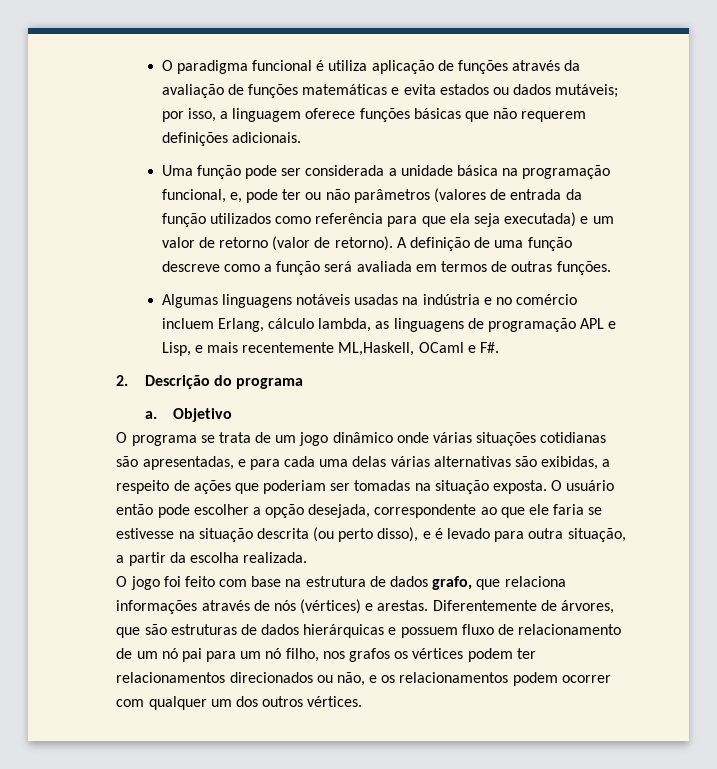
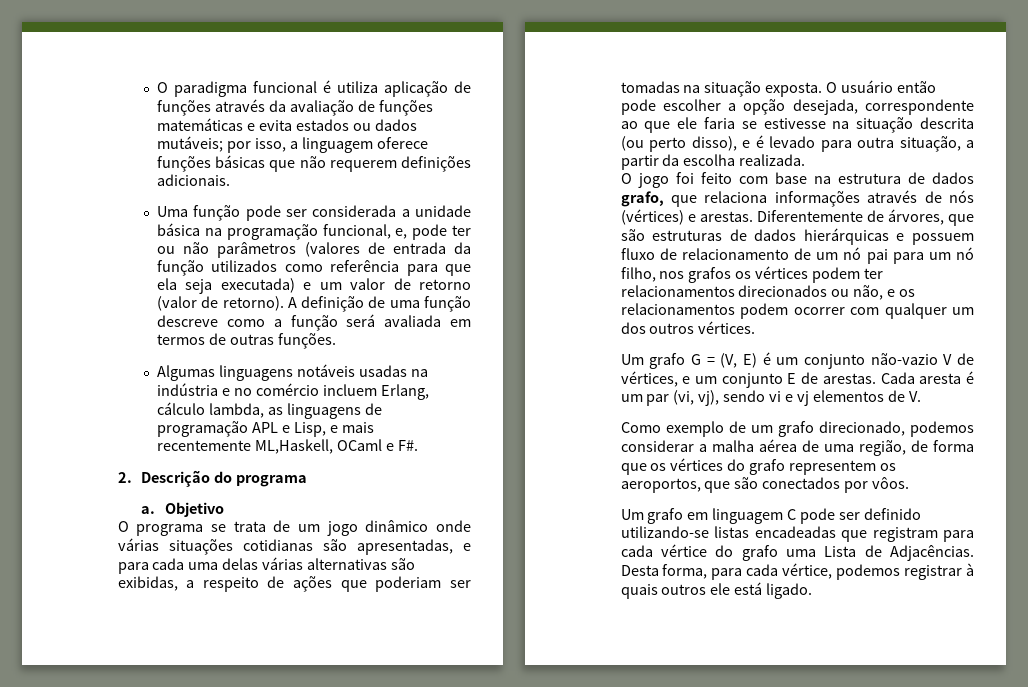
(363, 701) none -> [620,352,974,369] [620,371,974,388] [620,390,921,406] [620,421,974,437] [620,439,974,456] [620,458,897,475] [620,477,910,493] [620,508,921,524] [620,526,974,542] [620,544,974,561] [620,563,974,580] [620,582,813,599] // Um grafo G = (V, E) é um conjunto não-vazio V de vértices, e um conjunto E de arestas. Cada aresta é um par (vi, vj), sendo vi e vj elementos de V. // Como exemplo de um grafo direcionado, podemos considerar a malha aérea de uma região, de forma que os vértices do grafo representem os aeroportos, que são conectados por vôos. // Um grafo em linguagem C pode ser definido utilizando-se listas encadeadas que registram para cada vértice do grafo uma Lista de Adjacências. Desta forma, para cada vértice, podemos registrar à quais outros ele está ligado.

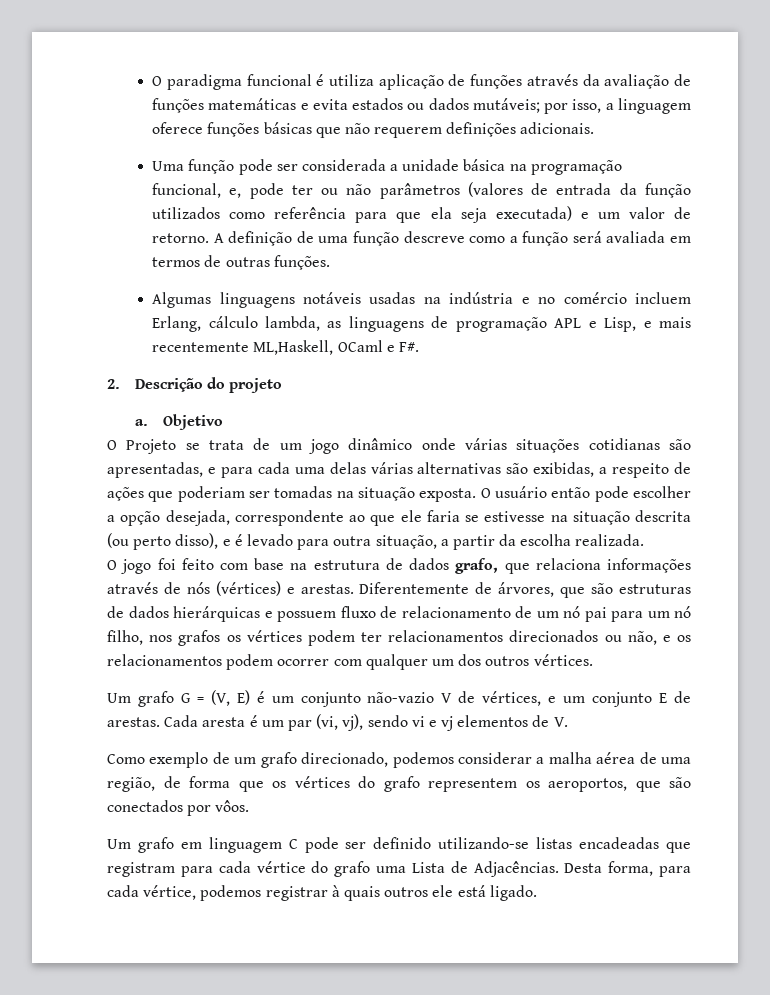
[419,279,472,290] [156,296,284,311] retorno (valor de retorno). -> [152,233,210,243] retorno.
[235,475,307,487] programa -> [229,378,283,393] projeto
[136,524,204,536] programa -> [126,439,177,454] Projeto

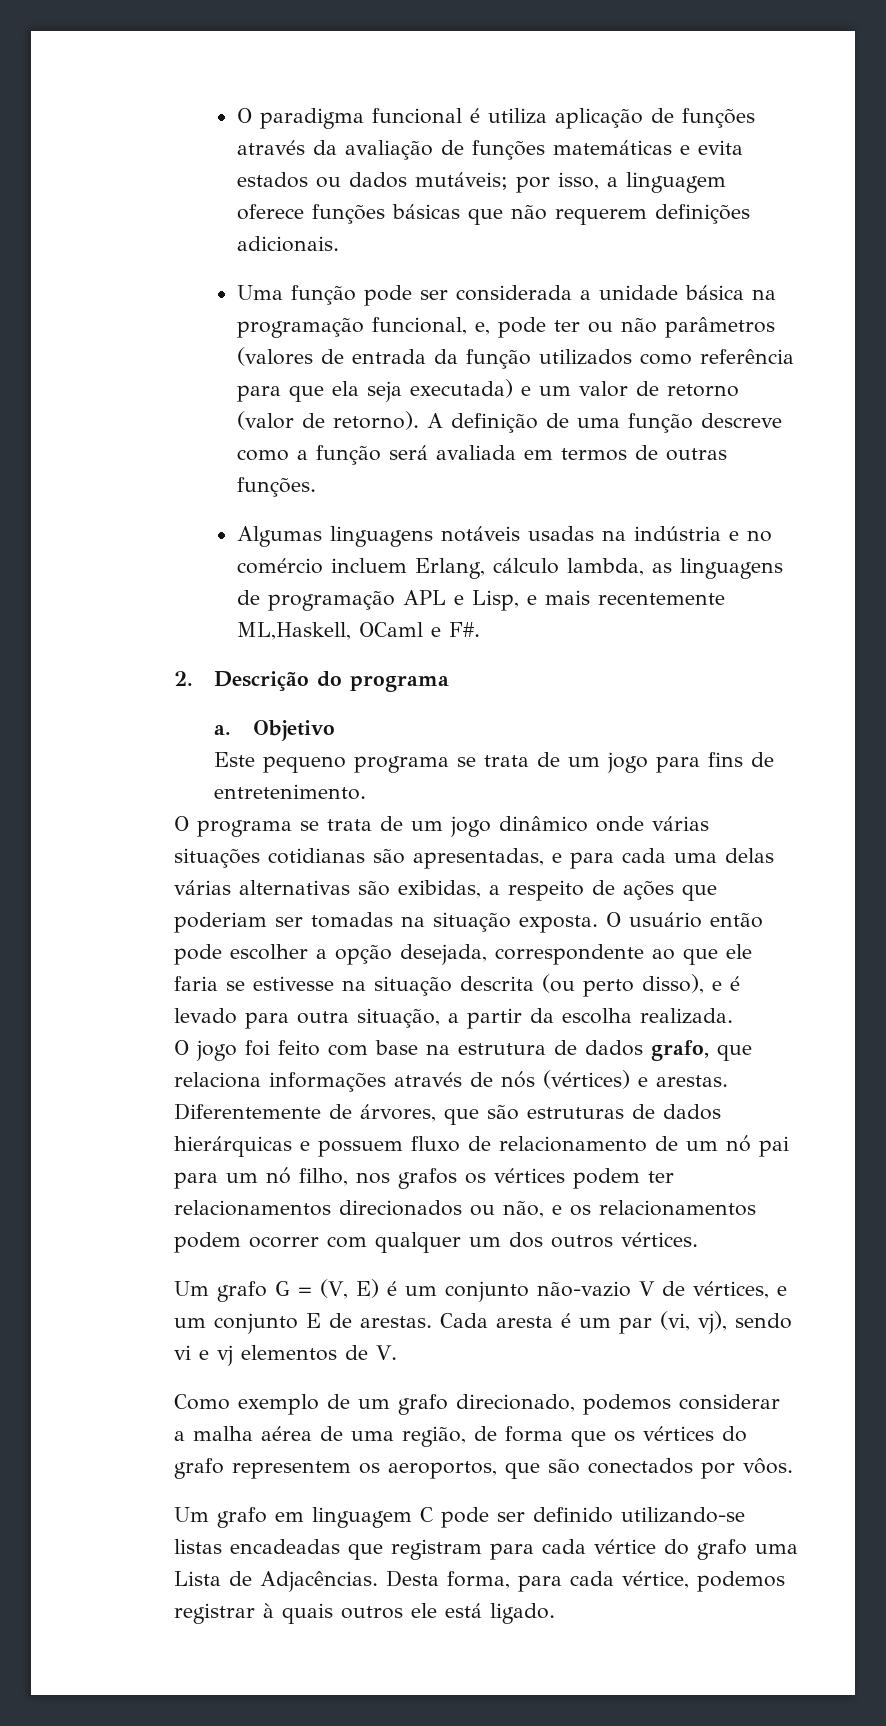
[152,233,210,243] retorno. -> [667,384,740,397] [237,411,420,430] retorno (valor de retorno).
[229,378,283,393] projeto -> [349,675,449,692] programa
[107,439,177,454] // O Projeto -> [213,752,774,773] [213,784,366,800] [173,816,292,837] // Este pequeno programa se trata de um jogo para fins de entretenimento. // O programa

